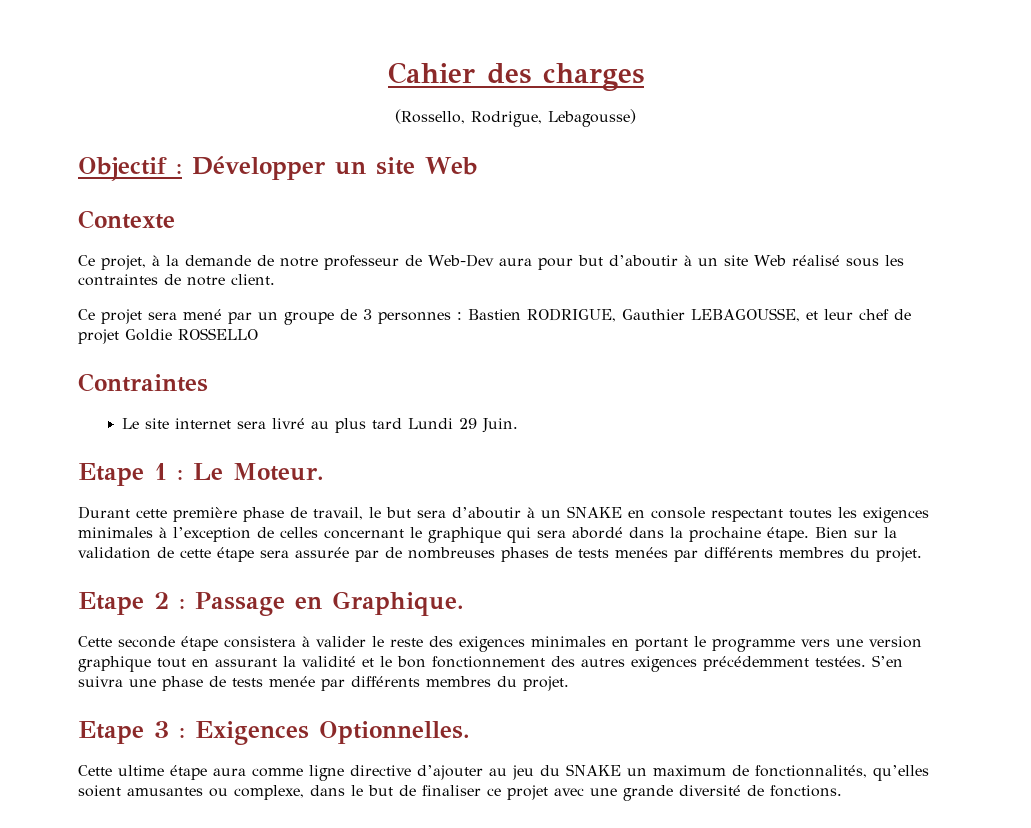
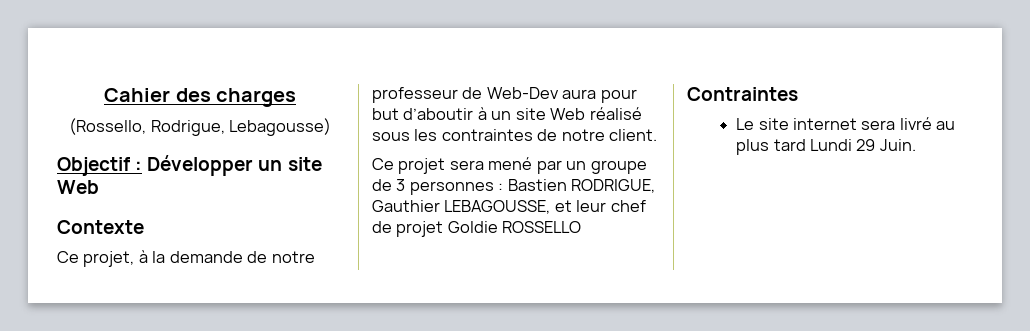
[78,463,324,486] [78,506,929,523] [78,527,897,543] [78,547,922,562] [78,591,464,616] [78,636,922,652] [78,655,903,672] [78,676,569,691] [78,721,470,745] [78,764,929,781] [78,785,842,801] // Etape 1 : Le Moteur. // Durant cette première phase de travail, le but sera d’aboutir à un SNAKE en console respectant toutes les exigences minimales à l’exception de celles concernant le graphique qui sera abordé dans la prochaine étape. Bien sur la validation de cette étape sera assurée par de nombreuses phases de tests menées par différents membres du projet. // Etape 2 : Passage en Graphique. // Cette seconde étape consistera à valider le reste des exigences minimales en portant le programme vers une version graphique tout en assurant la validité et le bon fonctionnement des autres exigences précédemment testées. S’en suivra une phase de tests menée par différents membres du projet. // Etape 3 : Exigences Optionnelles. // Cette ultime étape aura comme ligne directive d’ajouter au jeu du SNAKE un maximum de fonctionnalités, qu’elles soient amusantes ou complexe, dans le but de finaliser ce projet avec une grande diversité de fonctions. -> (916, 145) none

